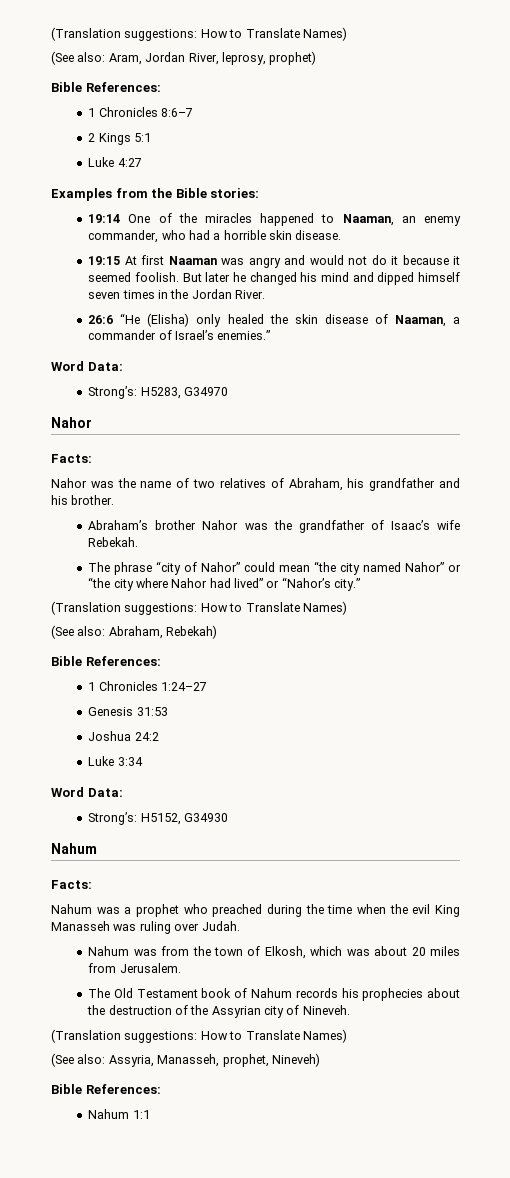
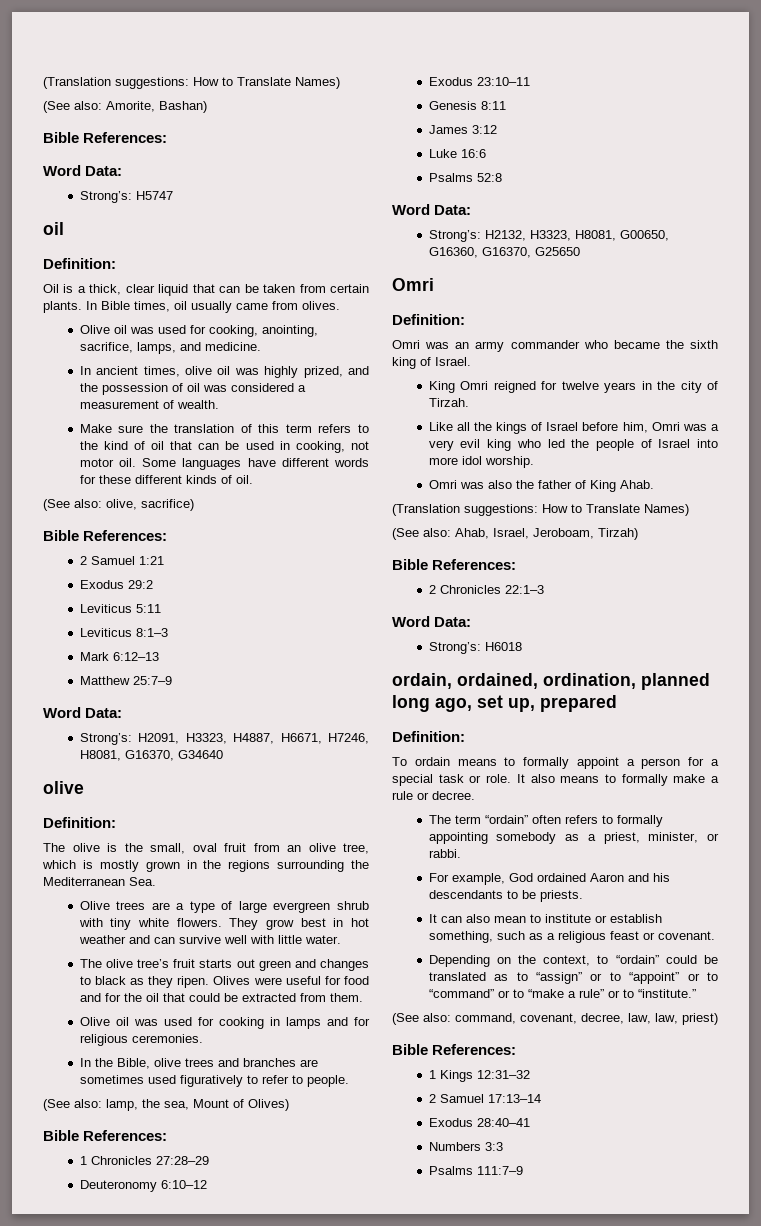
[51,27,347,41] [51,51,317,65] [51,82,161,92] [88,107,193,117] [88,133,151,145] [88,157,142,167] [51,188,260,201] [88,213,462,226] [88,230,342,243] [88,255,460,268] [88,272,461,285] [88,289,266,299] [88,313,460,327] [88,330,271,340] [51,361,123,371] [88,386,228,399] [51,417,92,428] [51,454,92,463] [51,478,460,491] [51,495,115,505] [88,520,460,533] [88,537,139,547] [88,561,462,575] [88,577,361,591] [51,601,347,615] [51,625,218,639] [51,656,161,666] [88,681,207,691] [88,707,168,716] [88,731,159,741] [88,756,143,766] [51,787,123,797] [88,812,228,825] [51,843,97,854] [51,880,92,889] [51,904,461,917] [51,921,240,934] [88,946,461,959] [88,963,181,973] [88,988,461,1001] [87,1005,350,1018] [51,1029,347,1043] [51,1053,320,1067] [51,1084,161,1094] [88,1109,150,1119] (Translation suggestions: How to Translate Names) // (See also: Aram, Jordan River, leprosy, prophet) // Bible References: // 1 Chronicles 8:6–7 // 2 Kings 5:1 // Luke 4:27 // Examples from the Bible stories: // 19:14 One of the miracles happened to Naaman, an enemy commander, who had a horrible skin disease. // 19:15 At first Naaman was angry and would not do it because it seemed foolish. But later he changed his mind and dipped himself seven times in the Jordan River. // 26:6 “He (Elisha) only healed the skin disease of Naaman, a commander of Israel’s enemies.” // Word Data: // Strong’s: H5283, G34970 // Nahor // Facts: // Nahor was the name of two relatives of Abraham, his grandfather and his brother. // Abraham’s brother Nahor was the grandfather of Isaac’s wife Rebekah. // The phrase “city of Nahor” could mean “the city named Nahor” or “the city where Nahor had lived” or “Nahor’s city.” // (Translation suggestions: How to Translate Names) // (See also: Abraham, Rebekah) // Bible References: // 1 Chronicles 1:24–27 // Genesis 31:53 // Joshua 24:2 // Luke 3:34 // Word Data: // Strong’s: H5152, G34930 // Nahum // Facts: // Nahum was a prophet who preached during the time when the evil King Manasseh was ruling over Judah. // Nahum was from the town of Elkosh, which was about 20 miles from Jerusalem. // The Old Testament book of Nahum records his prophecies about the destruction of the Assyrian city of Nineveh. // (Translation suggestions: How to Translate Names) // (See also: Assyria, Manasseh, prophet, Nineveh) // Bible References: // Nahum 1:1 -> [43,77,340,89] [43,101,207,113] [43,132,168,143] [43,165,123,176] [79,191,173,203] [43,222,64,235] [43,258,116,269] [43,284,369,296] [43,301,340,313] [79,325,318,337] [79,342,261,354] [79,366,369,378] [79,383,306,395] [79,400,219,409] [79,424,370,433] [79,441,370,453] [79,458,370,470] [79,475,253,484] [43,499,194,511] [43,530,168,541] [79,556,164,565] [79,580,153,589] [79,604,161,613] [79,628,168,637] [79,652,159,661] [79,676,172,685] [43,707,123,718] [79,733,370,745] [79,750,223,761] [43,781,84,794] [43,817,116,828] [43,843,369,854] [42,860,369,872] [43,877,156,886] [79,901,369,913] [78,918,370,930] [78,935,341,944] [79,959,369,971] [79,976,370,988] [79,993,363,1002] [79,1017,370,1029] [79,1034,203,1046] [79,1058,318,1069] [79,1075,349,1087] [43,1099,289,1111] [43,1130,168,1141] [79,1156,209,1165] [79,1180,207,1192] [428,77,530,86] [428,101,506,110] [428,125,497,134] [428,149,486,158] [428,173,502,182] [392,204,472,215] [428,230,669,242] [428,247,580,258] [392,278,434,291] [392,314,465,325] [392,340,718,352] [392,357,471,369] [428,381,718,393] [428,398,469,407] [428,422,720,434] [428,439,718,451] [428,456,534,468] [428,480,654,492] [392,504,689,516] [392,528,638,540] [392,559,517,570] [428,585,544,594] [392,616,472,627] [428,642,522,654] [392,673,710,690] [392,695,617,712] [392,731,465,742] [392,757,719,769] [392,774,719,786] [392,791,475,800] [428,815,663,827] [428,832,719,844] [428,849,461,858] [428,873,670,885] [428,890,583,902] [428,914,662,923] [428,931,715,943] [428,955,718,967] [428,972,719,984] [428,989,696,998] [392,1013,718,1025] [392,1044,517,1055] [428,1070,530,1082] [428,1094,541,1103] [428,1118,530,1127] [428,1142,503,1151] [428,1166,523,1175] (Translation suggestions: How to Translate Names) // (See also: Amorite, Bashan) // Bible References: // Word Data: // Strong’s: H5747 // oil // Definition: // Oil is a thick, clear liquid that can be taken from certain plants. In Bible times, oil usually came from olives. // Olive oil was used for cooking, anointing, sacrifice, lamps, and medicine. // In ancient times, olive oil was highly prized, and the possession of oil was considered a measurement of wealth. // Make sure the translation of this term refers to the kind of oil that can be used in cooking, not motor oil. Some languages have different words for these different kinds of oil. // (See also: olive, sacrifice) // Bible References: // 2 Samuel 1:21 // Exodus 29:2 // Leviticus 5:11 // Leviticus 8:1–3 // Mark 6:12–13 // Matthew 25:7–9 // Word Data: // Strong’s: H2091, H3323, H4887, H6671, H7246, H8081, G16370, G34640 // olive // Definition: // The olive is the small, oval fruit from an olive tree, which is mostly grown in the regions surrounding the Mediterranean Sea. // Olive trees are a type of large evergreen shrub with tiny white flowers. They grow best in hot weather and can survive well with little water. // The olive tree’s fruit starts out green and changes to black as they ripen. Olives were useful for food and for the oil that could be extracted from them. // Olive oil was used for cooking in lamps and for religious ceremonies. // In the Bible, olive trees and branches are sometimes used figuratively to refer to people. // (See also: lamp, the sea, Mount of Olives) // Bible References: // 1 Chronicles 27:28–29 // Deuteronomy 6:10–12 // Exodus 23:10–11 // Genesis 8:11 // James 3:12 // Luke 16:6 // Psalms 52:8 // Word Data: // Strong’s: H2132, H3323, H8081, G00650, G16360, G16370, G25650 // Omri // Definition: // Omri was an army commander who became the sixth king of Israel. // King Omri reigned for twelve years in the city of Tirzah. // Like all the kings of Israel before him, Omri was a very evil king who led the people of Israel into more idol worship. // Omri was also the father of King Ahab. // (Translation suggestions: How to Translate Names) // (See also: Ahab, Israel, Jeroboam, Tirzah) // Bible References: // 2 Chronicles 22:1–3 // Word Data: // Strong’s: H6018 // ordain, ordained, ordination, planned long ago, set up, prepared // Definition: // To ordain means to formally appoint a person for a special task or role. It also means to formally make a rule or decree. // The term “ordain” often refers to formally appointing somebody as a priest, minister, or rabbi. // For example, God ordained Aaron and his descendants to be priests. // It can also mean to institute or establish something, such as a religious feast or covenant. // Depending on the context, to “ordain” could be translated as to “assign” or to “appoint” or to “command” or to “make a rule” or to “institute.” // (See also: command, covenant, decree, law, law, priest) // Bible References: // 1 Kings 12:31–32 // 2 Samuel 17:13–14 // Exodus 28:40–41 // Numbers 3:3 // Psalms 111:7–9

